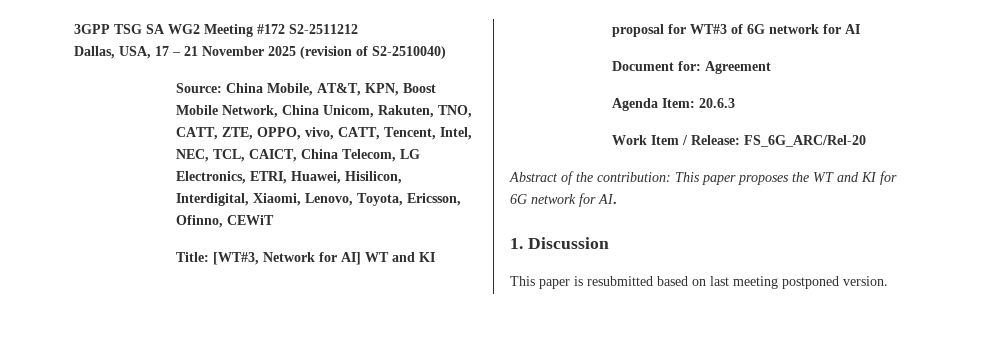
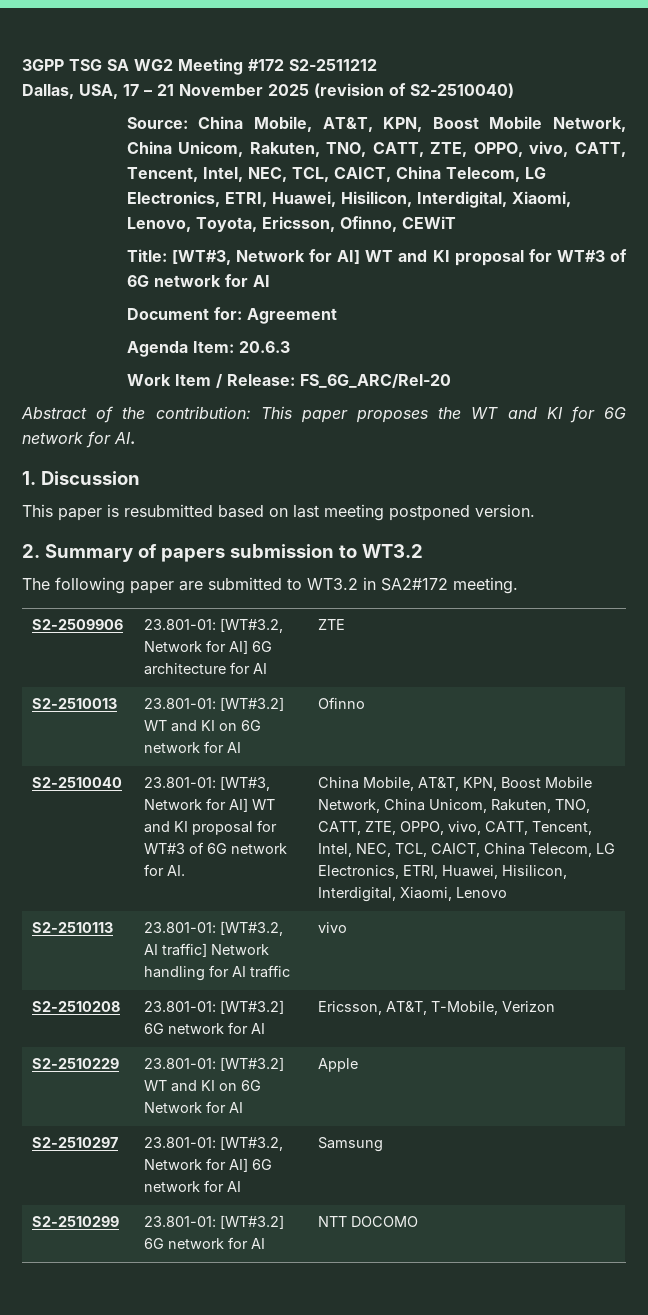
(888, 281) none -> [22,544,423,562] [22,577,518,594] [32,619,124,630] [144,618,284,633] [144,640,273,654] [144,662,268,675] [318,619,346,630] [32,698,118,709] [144,697,285,711] [144,720,262,732] [144,741,242,753] [318,697,366,709] [32,777,123,788] [144,776,271,791] [144,798,276,812] [144,820,278,835] [144,842,288,854] [144,864,186,876] [318,777,593,791] [318,799,591,813] [318,821,593,835] [318,843,616,857] [318,865,568,879] [318,887,508,902] [32,922,114,933] [144,921,284,936] [144,943,270,957] [144,965,291,981] [318,922,348,933] [32,1001,121,1012] [144,1000,285,1014] [144,1022,266,1034] [318,1001,556,1015] [32,1058,120,1069] [144,1057,285,1071] [144,1080,262,1092] [144,1101,244,1113] [318,1058,359,1072] [32,1137,119,1148] [144,1136,284,1151] [144,1158,273,1172] [144,1180,242,1192] [318,1137,384,1152] [32,1216,120,1227] [144,1215,285,1229] [144,1237,266,1249] [318,1216,419,1227] // 2. Summary of papers submission to WT3.2 // The following paper are submitted to WT3.2 in SA2#172 meeting. // S2-2509906 | 23.801-01: [WT#3.2, Network for AI] 6G architecture for AI | ZTE // S2-2510013 | 23.801-01: [WT#3.2] WT and KI on 6G network for AI | Ofinno // S2-2510040 | 23.801-01: [WT#3, Network for AI] WT and KI proposal for WT#3 of 6G network for AI. | China Mobile, AT&T, KPN, Boost Mobile Network, China Unicom, Rakuten, TNO, CATT, ZTE, OPPO, vivo, CATT, Tencent, Intel, NEC, TCL, CAICT, China Telecom, LG Electronics, ETRI, Huawei, Hisilicon, Interdigital, Xiaomi, Lenovo // S2-2510113 | 23.801-01: [WT#3.2, AI traffic] Network handling for AI traffic | vivo // S2-2510208 | 23.801-01: [WT#3.2] 6G network for AI | Ericsson, AT&T, T-Mobile, Verizon // S2-2510229 | 23.801-01: [WT#3.2] WT and KI on 6G Network for AI | Apple // S2-2510297 | 23.801-01: [WT#3.2, Network for AI] 6G network for AI | Samsung // S2-2510299 | 23.801-01: [WT#3.2] 6G network for AI | NTT DOCOMO

